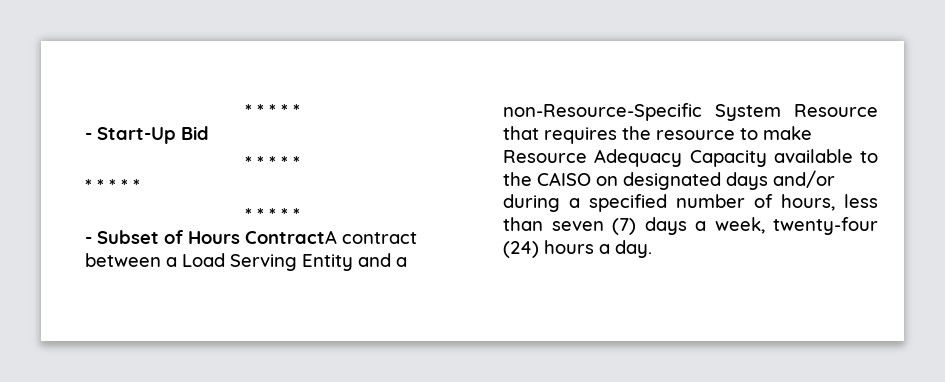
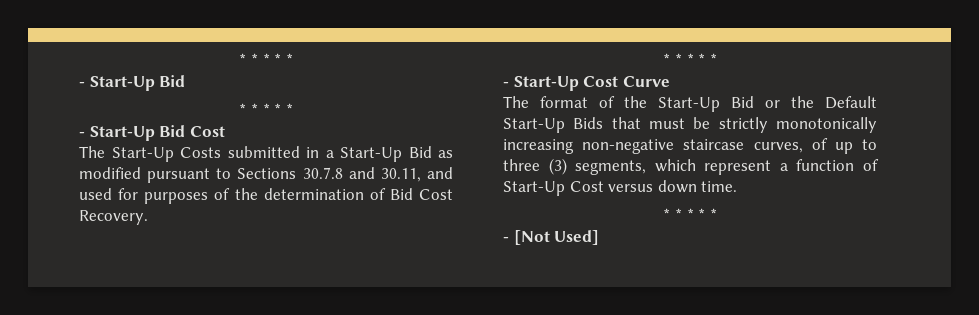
[85,179,140,192] [245,208,300,221] [85,230,417,244] [85,253,407,271] [503,103,878,121] [503,126,812,144] [503,149,878,167] [503,170,835,190] [503,194,878,212] [503,217,878,235] [503,240,652,258] * * * * * // * * * * * // - Subset of Hours ContractA contract between a Load Serving Entity and a non-Resource-Specific System Resource that requires the resource to make Resource Adequacy Capacity available to the CAISO on designated days and/or during a specified number of hours, less than seven (7) days a week, twenty-four (24) hours a day. -> [79,125,225,141] [79,146,453,162] [79,167,454,183] [79,188,453,204] [79,210,148,225] [663,53,717,66] [503,76,670,91] [503,96,877,112] [503,117,877,133] [503,138,877,154] [503,158,879,175] [503,180,738,196] [663,208,717,221] [503,230,600,245] - Start-Up Bid Cost // The Start-Up Costs submitted in a Start-Up Bid as modified pursuant to Sections 30.7.8 and 30.11, and used for purposes of the determination of Bid Cost Recovery. // * * * * * // - Start-Up Cost Curve // The format of the Start-Up Bid or the Default Start-Up Bids that must be strictly monotonically increasing non-negative staircase curves, of up to three (3) segments, which represent a function of Start-Up Cost versus down time. // * * * * * // - [Not Used]

